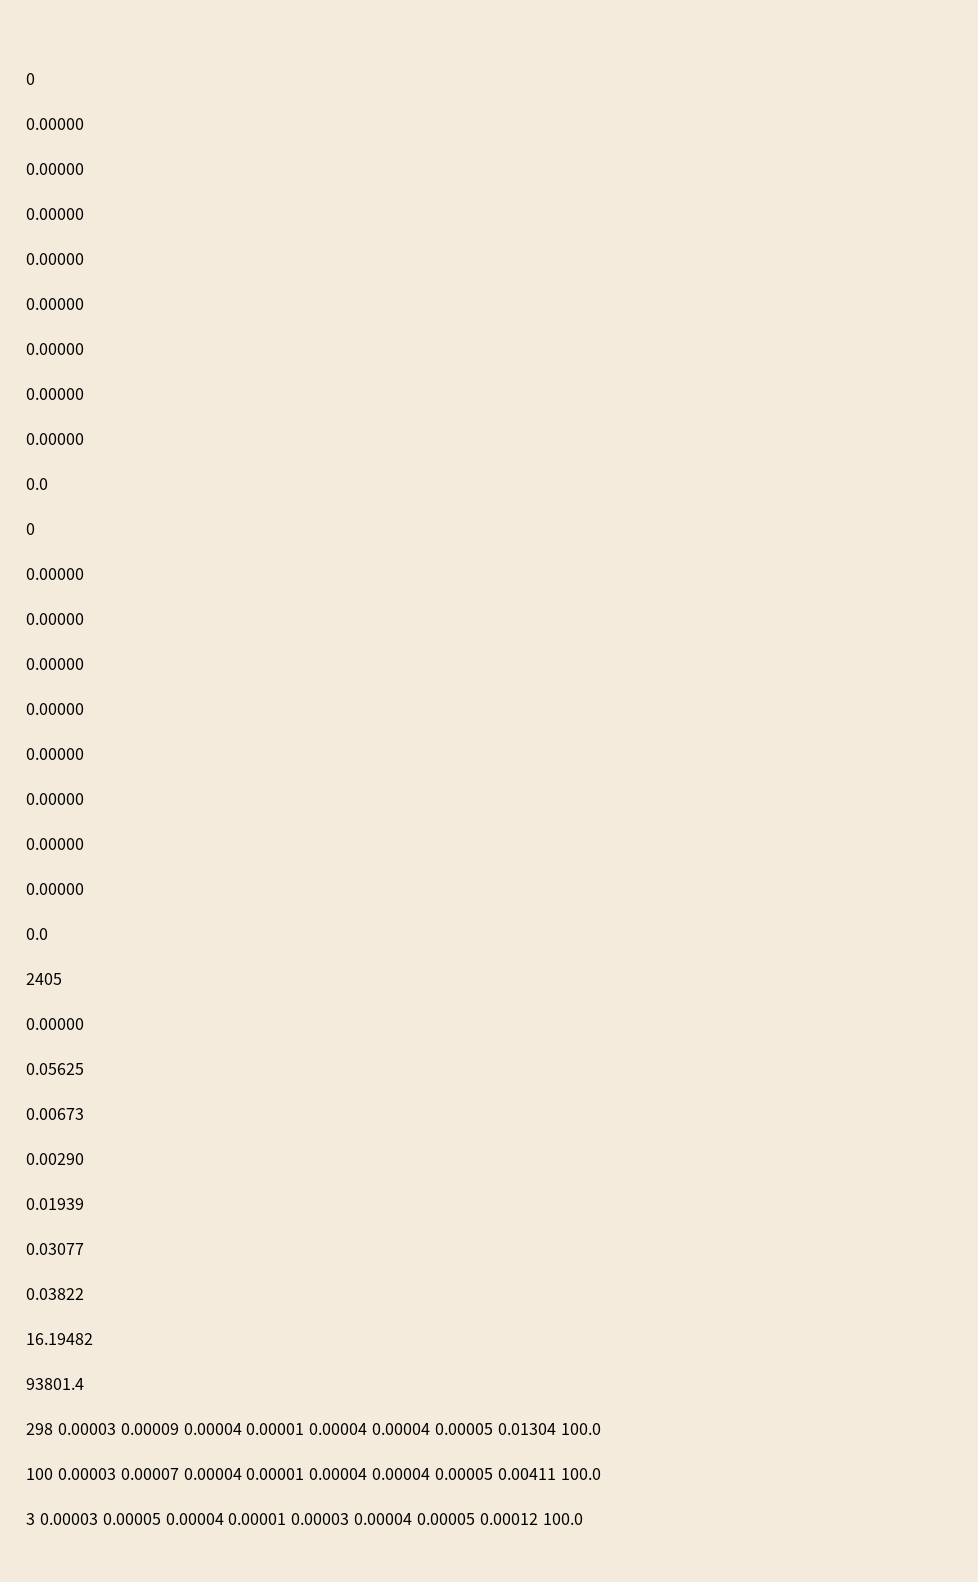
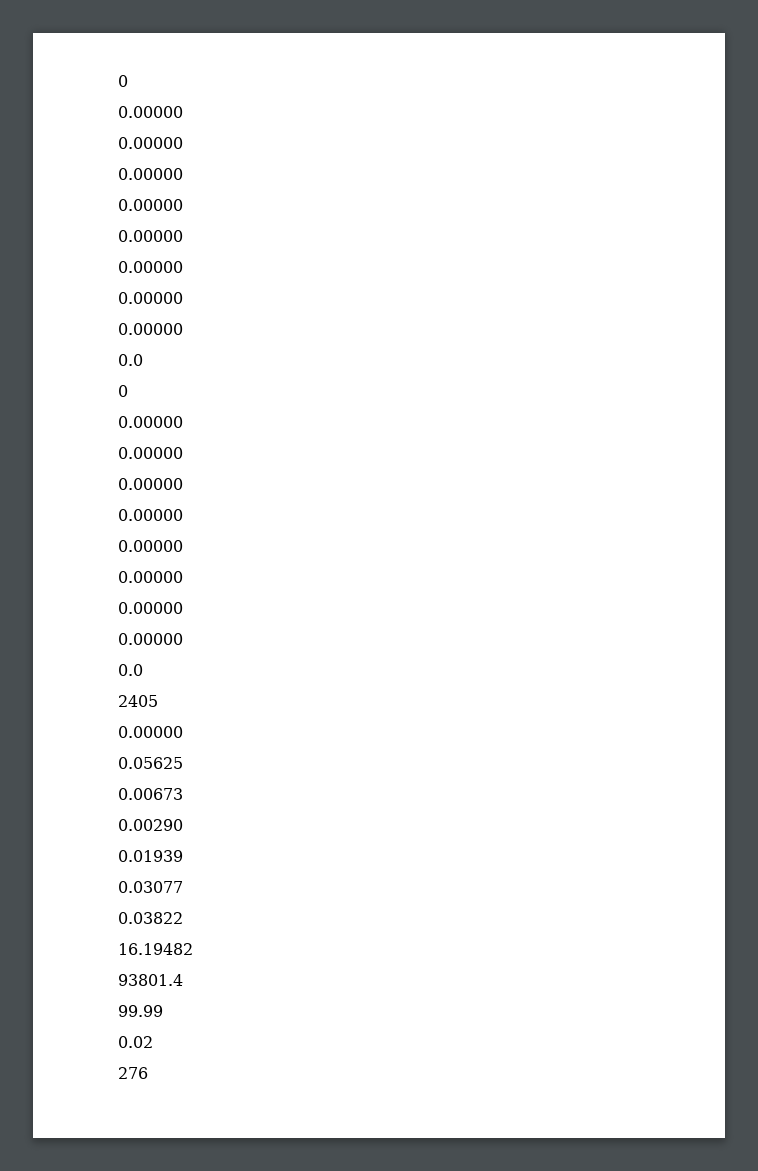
[26,1423,601,1435] [26,1468,601,1480] [26,1513,583,1525] 298 0.00003 0.00009 0.00004 0.00001 0.00004 0.00004 0.00005 0.01304 100.0 // 100 0.00003 0.00007 0.00004 0.00001 0.00004 0.00004 0.00005 0.00411 100.0 // 3 0.00003 0.00005 0.00004 0.00001 0.00003 0.00004 0.00005 0.00012 100.0 -> [118,1005,163,1017] [118,1036,153,1048] [118,1067,148,1079] 99.99 // 0.02 // 276

